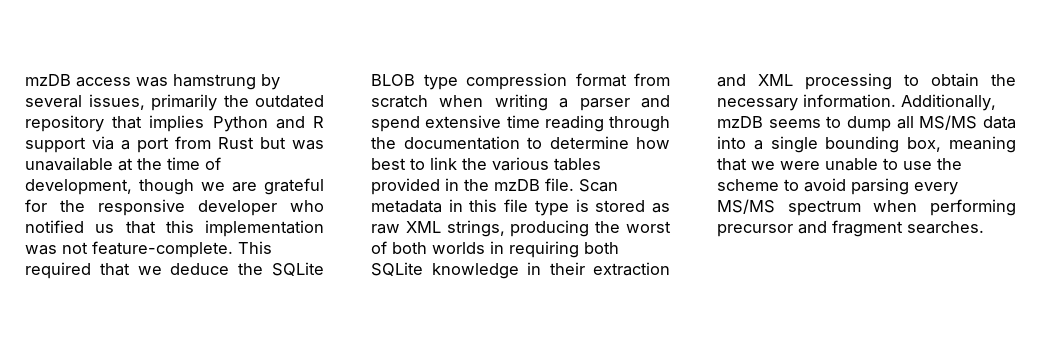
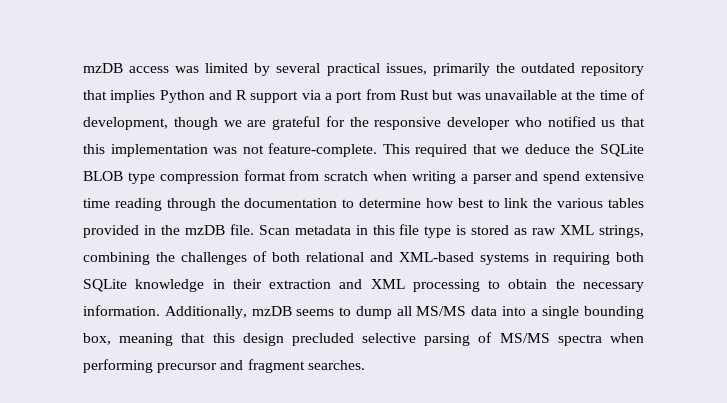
[173,74,256,90] hamstrung -> [205,63,249,73] limited
(82, 101) none -> [326,63,380,76] practical
[510,220,671,237] [371,241,485,254] producing the worst of both worlds -> [83,251,529,265] combining the challenges of both relational and XML-based systems
[751,158,962,171] [717,178,958,195] [717,199,861,216] we were unable to use the scheme to avoid parsing every MS/MS spectrum -> [212,332,602,346] this design precluded selective parsing of MS/MS spectra

